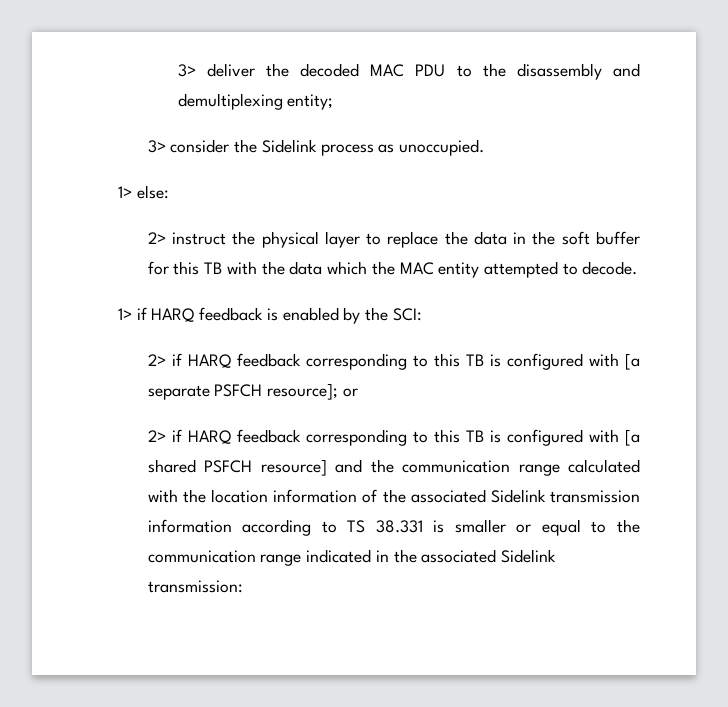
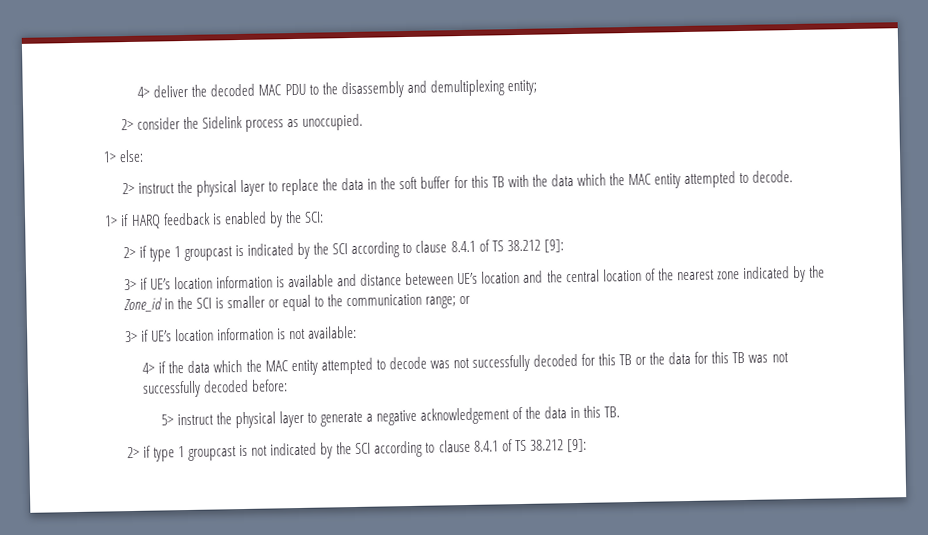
[177,64,196,77] 3> -> [137,86,151,98] 4>
[147,140,166,153] 3> -> [120,118,134,131] 2>
[187,353,640,370] [147,383,358,400] [147,429,640,446] [147,459,641,476] [147,489,640,503] [147,519,423,536] HARQ feedback corresponding to this TB is configured with [a separate PSFCH resource]; or // 2> if HARQ feedback corresponding to this TB is configured with [a shared PSFCH resource] and the communication range calculated with the location information of the associated Sidelink transmission information according to TS 38.331 -> [148,239,564,262] [123,265,825,291] [122,296,213,313] type 1 groupcast is indicated by the SCI according to clause 8.4.1 of TS 38.212 [9]: // 3> if UE’s location information is available and distance beteween UE’s location and the central location of the nearest zone indicated by the Zone_id in the SCI
[260,549,557,566] [147,580,243,593] range indicated in the associated Sidelink transmission: -> [425,295,471,309] [124,325,358,343] [142,351,789,376] [143,379,289,398] [160,405,621,429] [126,438,587,462] range; or // 3> if UE’s location information is not available: // 4> if the data which the MAC entity attempted to decode was not successfully decoded for this TB or the data for this TB was not successfully decoded before: // 5> instruct the physical layer to generate a negative acknowledgement of the data in this TB. // 2> if type 1 groupcast is not indicated by the SCI according to clause 8.4.1 of TS 38.212 [9]:

